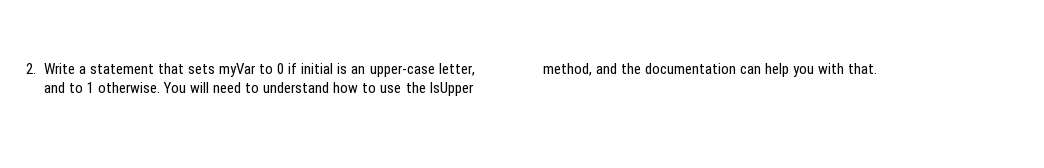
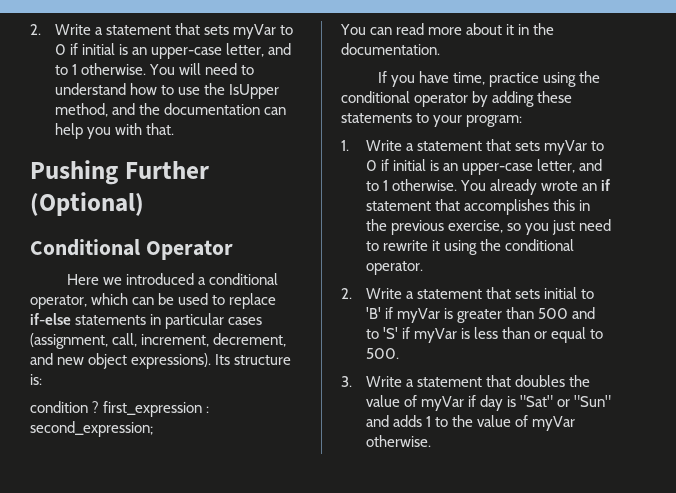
(878, 68) none -> [30,160,209,185] [30,192,144,216] [30,239,233,260] [67,273,279,285] [30,293,277,309] [30,313,263,329] [30,333,287,349] [30,353,292,369] [30,374,42,385] [30,401,210,417] [30,421,153,437] [340,23,555,35] [341,43,440,55] [378,71,601,87] [341,91,573,107] [341,113,523,127] [341,139,605,155] [365,159,603,175] [365,179,611,195] [365,199,590,215] [365,219,612,235] [365,239,574,255] [365,261,423,275] [341,287,595,299] [365,307,596,323] [365,327,604,343] [365,348,399,359] [341,375,590,387] [365,395,612,411] [365,415,576,431] [365,435,431,447] // Pushing Further (Optional) // Conditional Operator // Here we introduced a conditional operator, which can be used to replace if-else statements in particular cases (assignment, call, increment, decrement, and new object expressions). Its structure is: // condition ? first_expression : second_expression; // You can read more about it in the documentation. // If you have time, practice using the conditional operator by adding these statements to your program: // 1. Write a statement that sets myVar to 0 if initial is an upper-case letter, and to 1 otherwise. You already wrote an if statement that accomplishes this in the previous exercise, so you just need to rewrite it using the conditional operator. // 2. Write a statement that sets initial to 'B' if myVar is greater than 500 and to 'S' if myVar is less than or equal to 500. // 3. Write a statement that doubles the value of myVar if day is "Sat" or "Sun" and adds 1 to the value of myVar otherwise.

